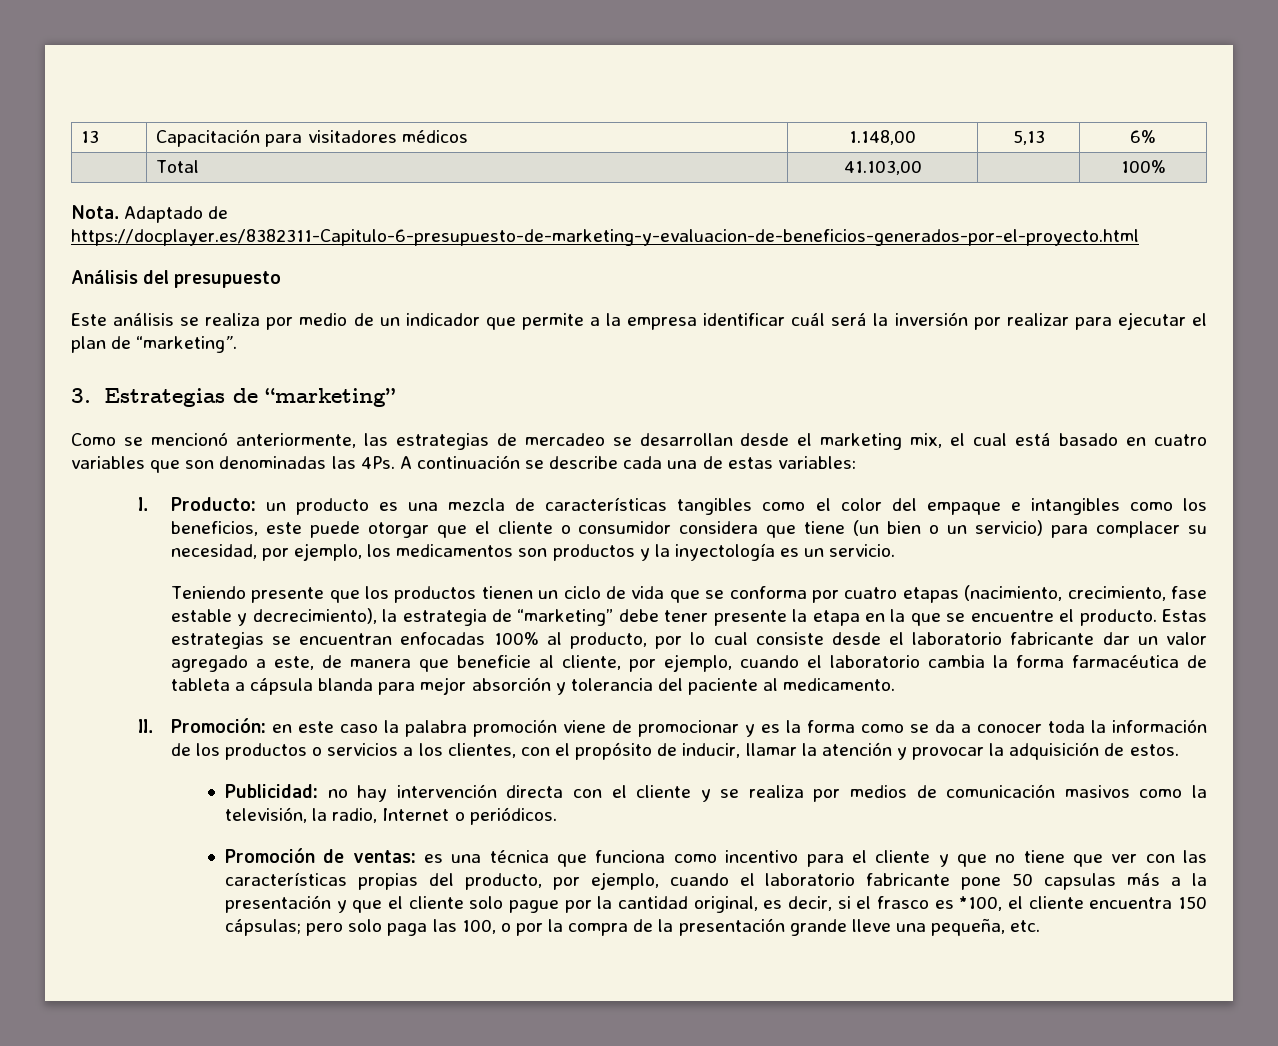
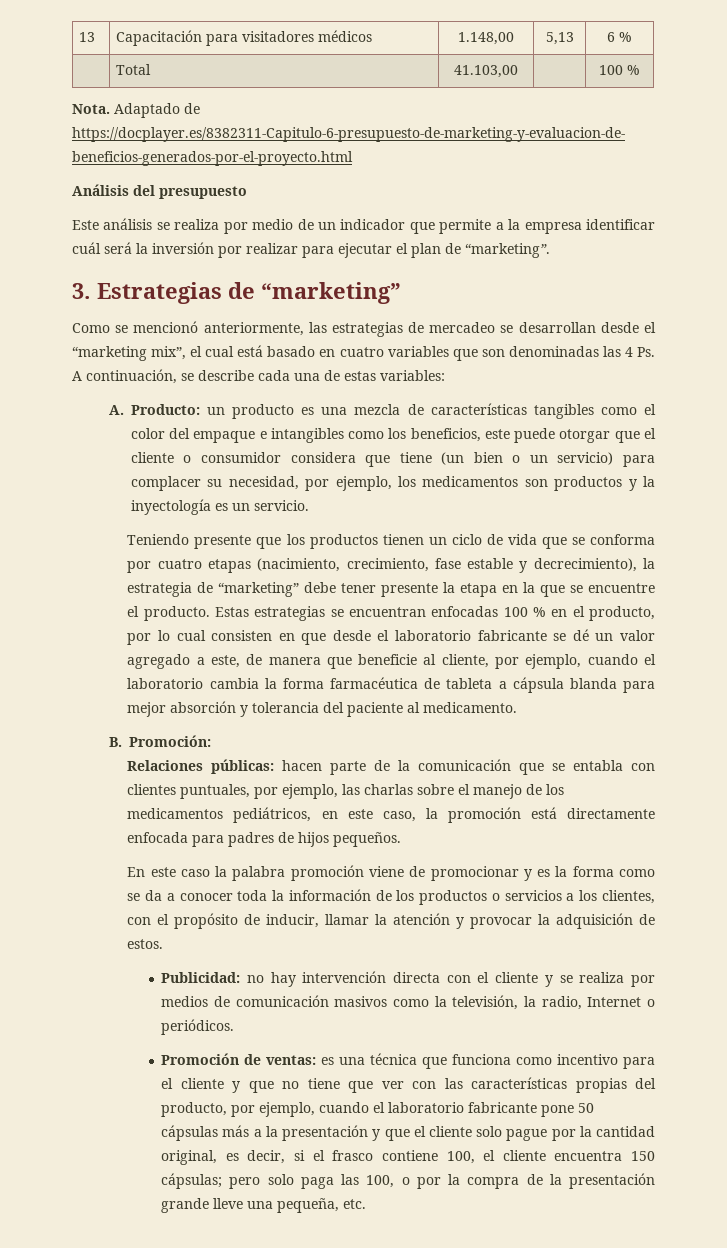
[1130,130,1156,143] 6% -> [607,32,632,42] 6 %
[1120,160,1166,173] 100% -> [599,65,640,75] 100 %
[820,433,943,450] marketing mix, -> [72,346,187,361] “marketing mix”,
[360,455,520,469] 4Ps. A continuación -> [624,347,655,357] [72,369,177,384] 4 Ps. A continuación,
[137,497,148,511] I. -> [108,405,124,415] A.
[493,632,562,645] 100% al -> [503,606,585,617] 100 % en el
[755,632,824,645] consiste -> [211,630,327,645] consisten en que
[1102,632,1130,645] dar -> [553,629,589,641] se dé
[137,719,153,733] II. -> [108,737,122,747] B.
[271,724,292,733] en -> [127,759,656,775] [127,784,565,799] [127,807,656,823] [127,832,402,847] [127,867,146,877] // Relaciones públicas: hacen parte de la comunicación que se entabla con clientes puntuales, por ejemplo, las charlas sobre el manejo de los medicamentos pediátricos, en este caso, la promoción está directamente enfocada para padres de hijos pequeños. // En
[1044,873,1117,890] capsulas -> [161,1125,219,1141] cápsulas
[934,896,1003,911] es *100, -> [381,1150,475,1164] contiene 100,

